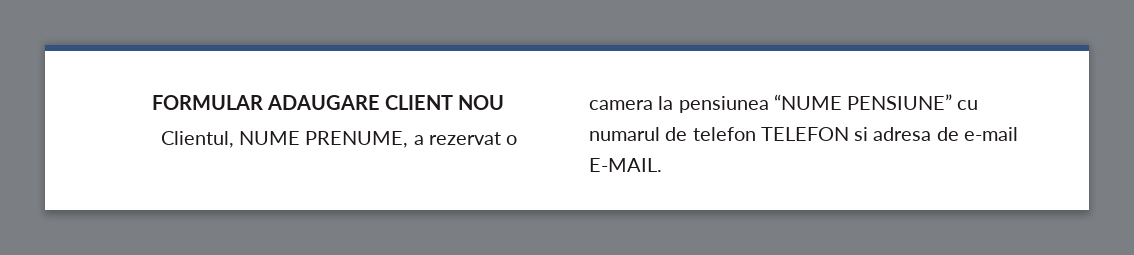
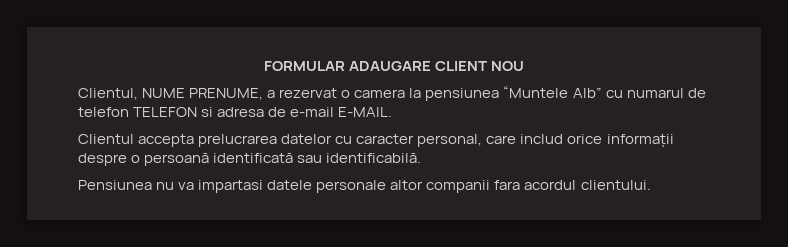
[773,94,953,110] “NUME PENSIUNE” -> [503,86,602,98] “Muntele Alb”
(662, 165) none -> [78,134,674,148] [78,153,422,166] [78,180,651,193] // Clientul accepta prelucrarea datelor cu caracter personal, care includ orice informații despre o persoană identificată sau identificabilă. // Pensiunea nu va impartasi datele personale altor companii fara acordul clientului.

